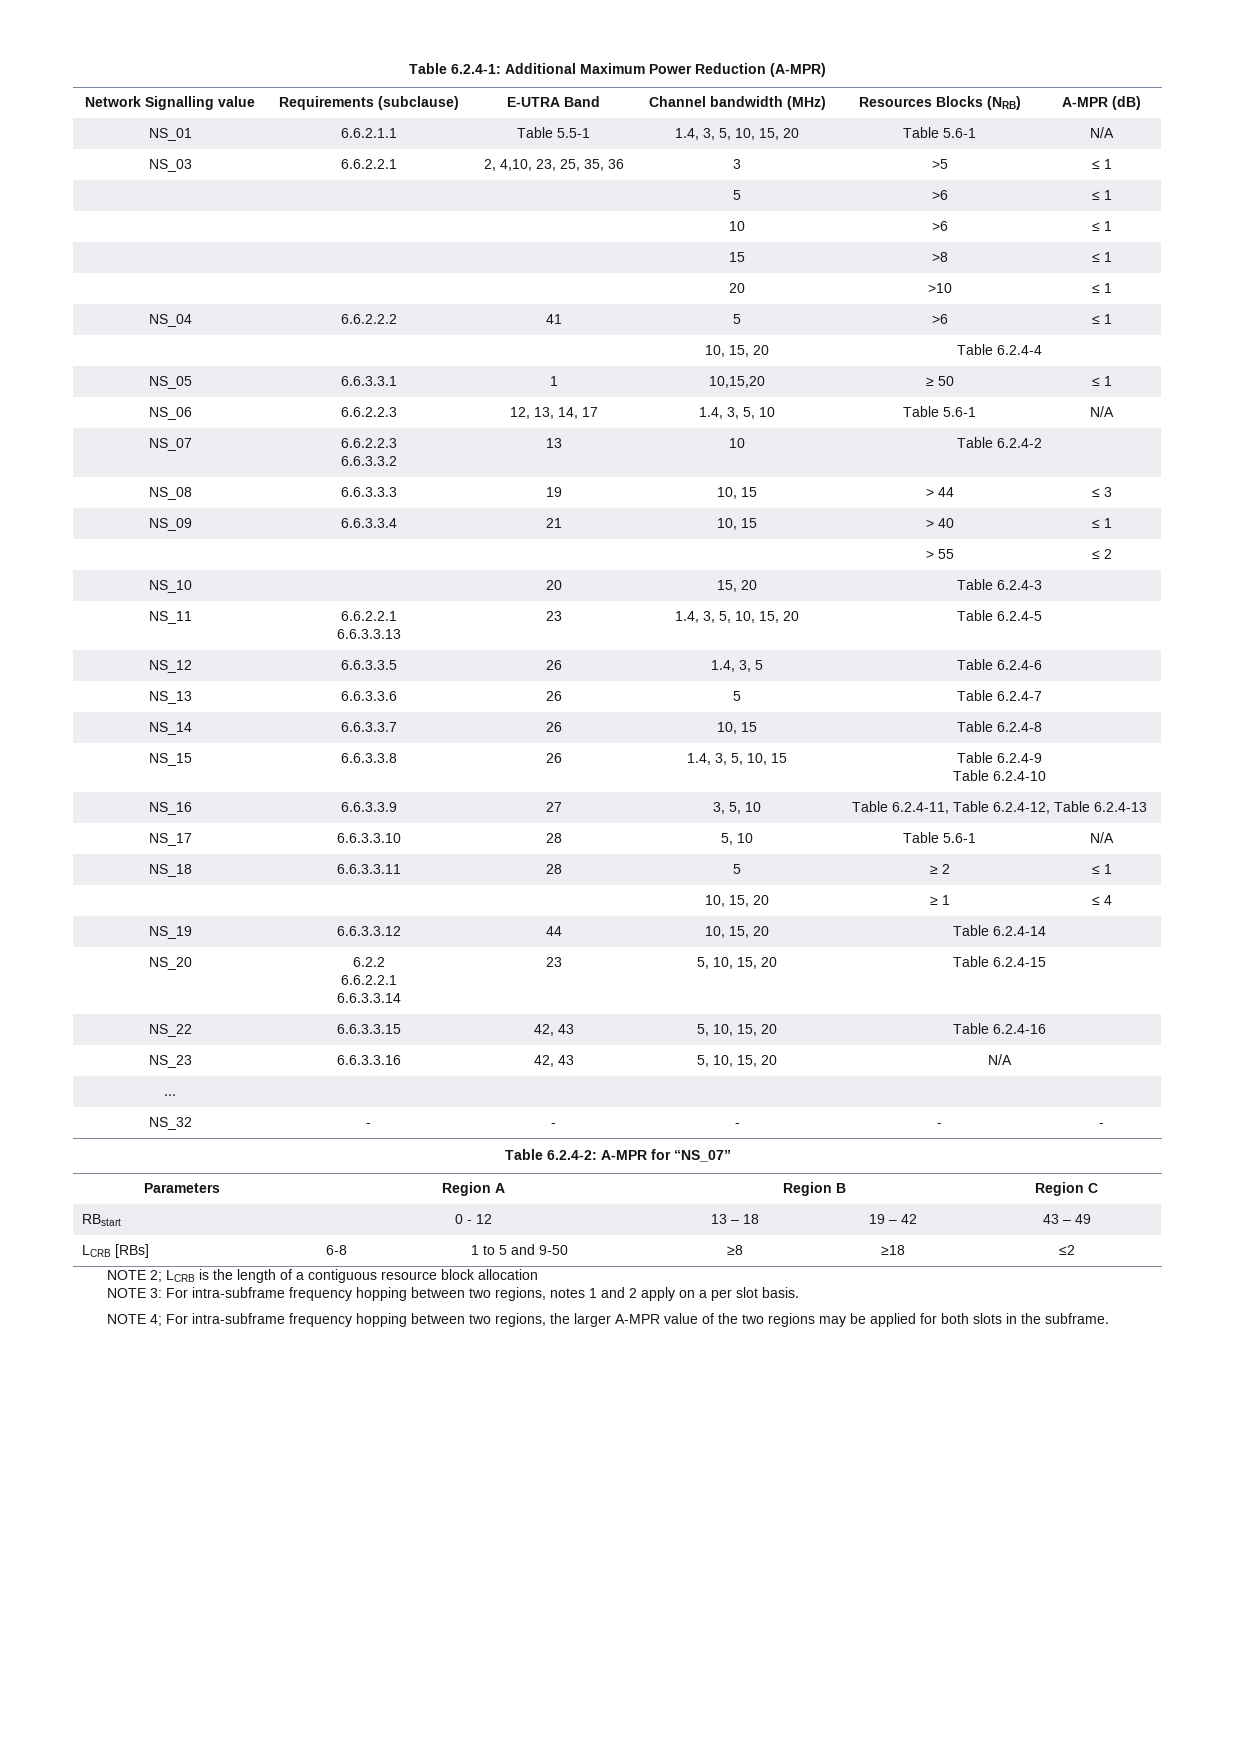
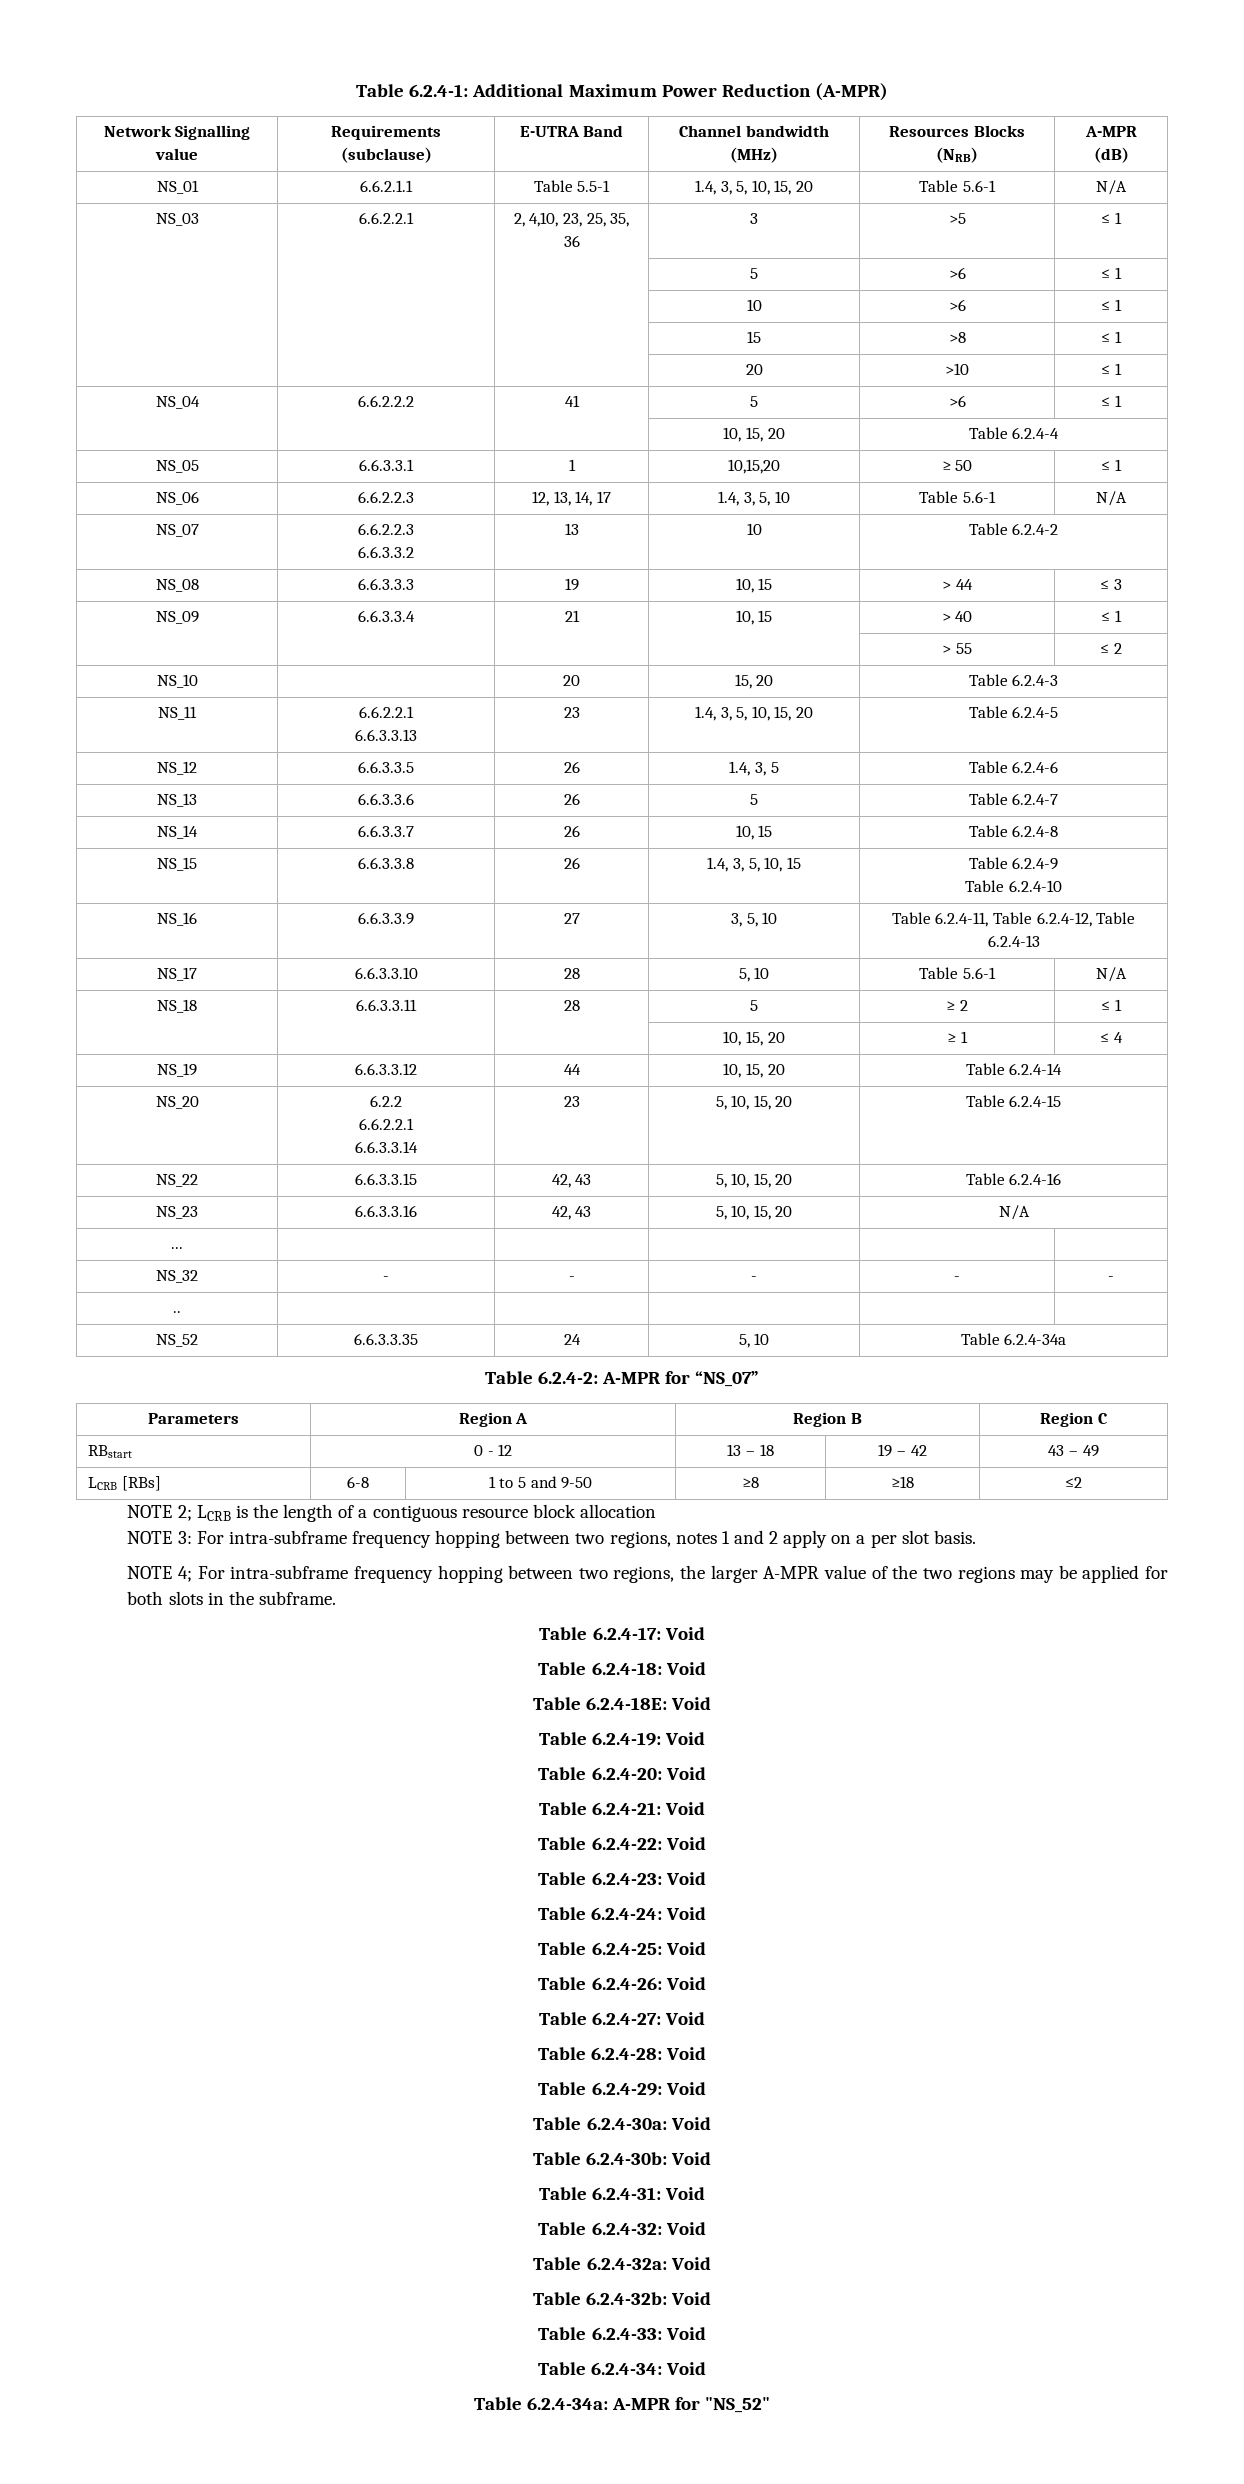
(1104, 1125) none -> [173,1311,181,1313] [156,1334,198,1347] [354,1333,419,1345] [563,1334,581,1345] [738,1333,770,1348] [960,1333,1067,1345] // .. | | | | | // NS_52 | 6.6.3.3.35 | 24 | 5, 10 | Table 6.2.4-34a
(1110, 1318) none -> [539,1627,705,1640] [538,1662,706,1675] [532,1697,712,1710] [538,1732,706,1746] [538,1767,706,1780] [538,1802,706,1815] [538,1837,706,1850] [538,1872,706,1885] [537,1907,707,1920] [538,1942,706,1955] [538,1977,706,1990] [538,2012,706,2025] [537,2047,707,2060] [538,2082,706,2096] [533,2117,711,2130] [532,2152,712,2165] [538,2187,706,2200] [538,2222,706,2235] [533,2257,711,2270] [532,2292,712,2305] [538,2327,706,2340] [537,2362,707,2375] [473,2397,771,2413] // Table 6.2.4-17: Void // Table 6.2.4-18: Void // Table 6.2.4-18E: Void // Table 6.2.4-19: Void // Table 6.2.4-20: Void // Table 6.2.4-21: Void // Table 6.2.4-22: Void // Table 6.2.4-23: Void // Table 6.2.4-24: Void // Table 6.2.4-25: Void // Table 6.2.4-26: Void // Table 6.2.4-27: Void // Table 6.2.4-28: Void // Table 6.2.4-29: Void // Table 6.2.4-30a: Void // Table 6.2.4-30b: Void // Table 6.2.4-31: Void // Table 6.2.4-32: Void // Table 6.2.4-32a: Void // Table 6.2.4-32b: Void // Table 6.2.4-33: Void // Table 6.2.4-34: Void // Table 6.2.4-34a: A-MPR for "NS_52"

